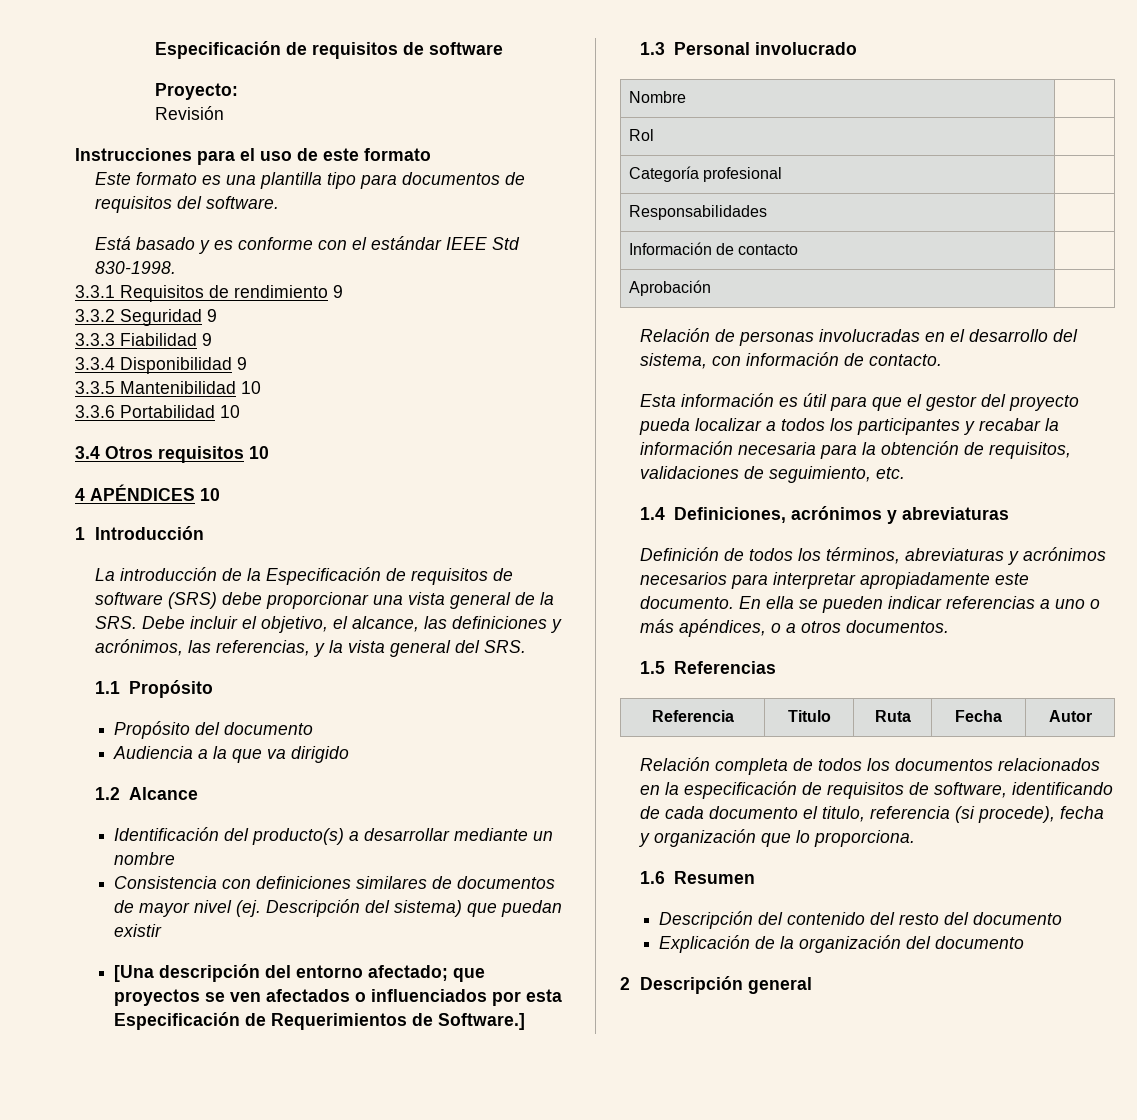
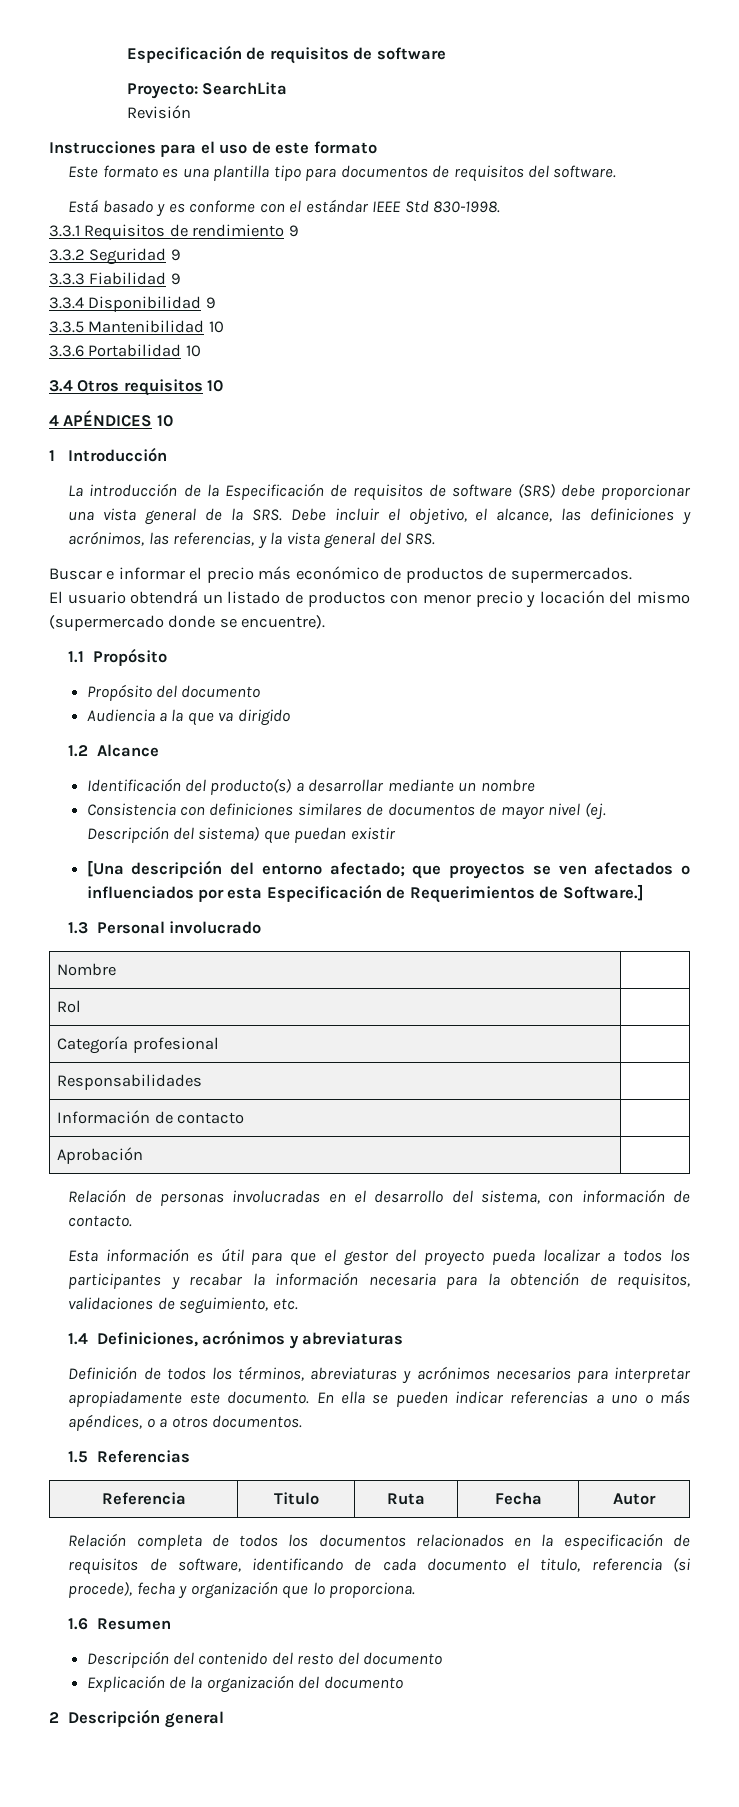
(239, 91) none -> [202,82,288,95] SearchLita
(527, 646) none -> [49,566,632,583] [49,590,691,608] [49,615,326,631] // Buscar e informar el precio más económico de productos de supermercados. // El usuario obtendrá un listado de productos con menor precio y locación del mismo (supermercado donde se encuentre).

